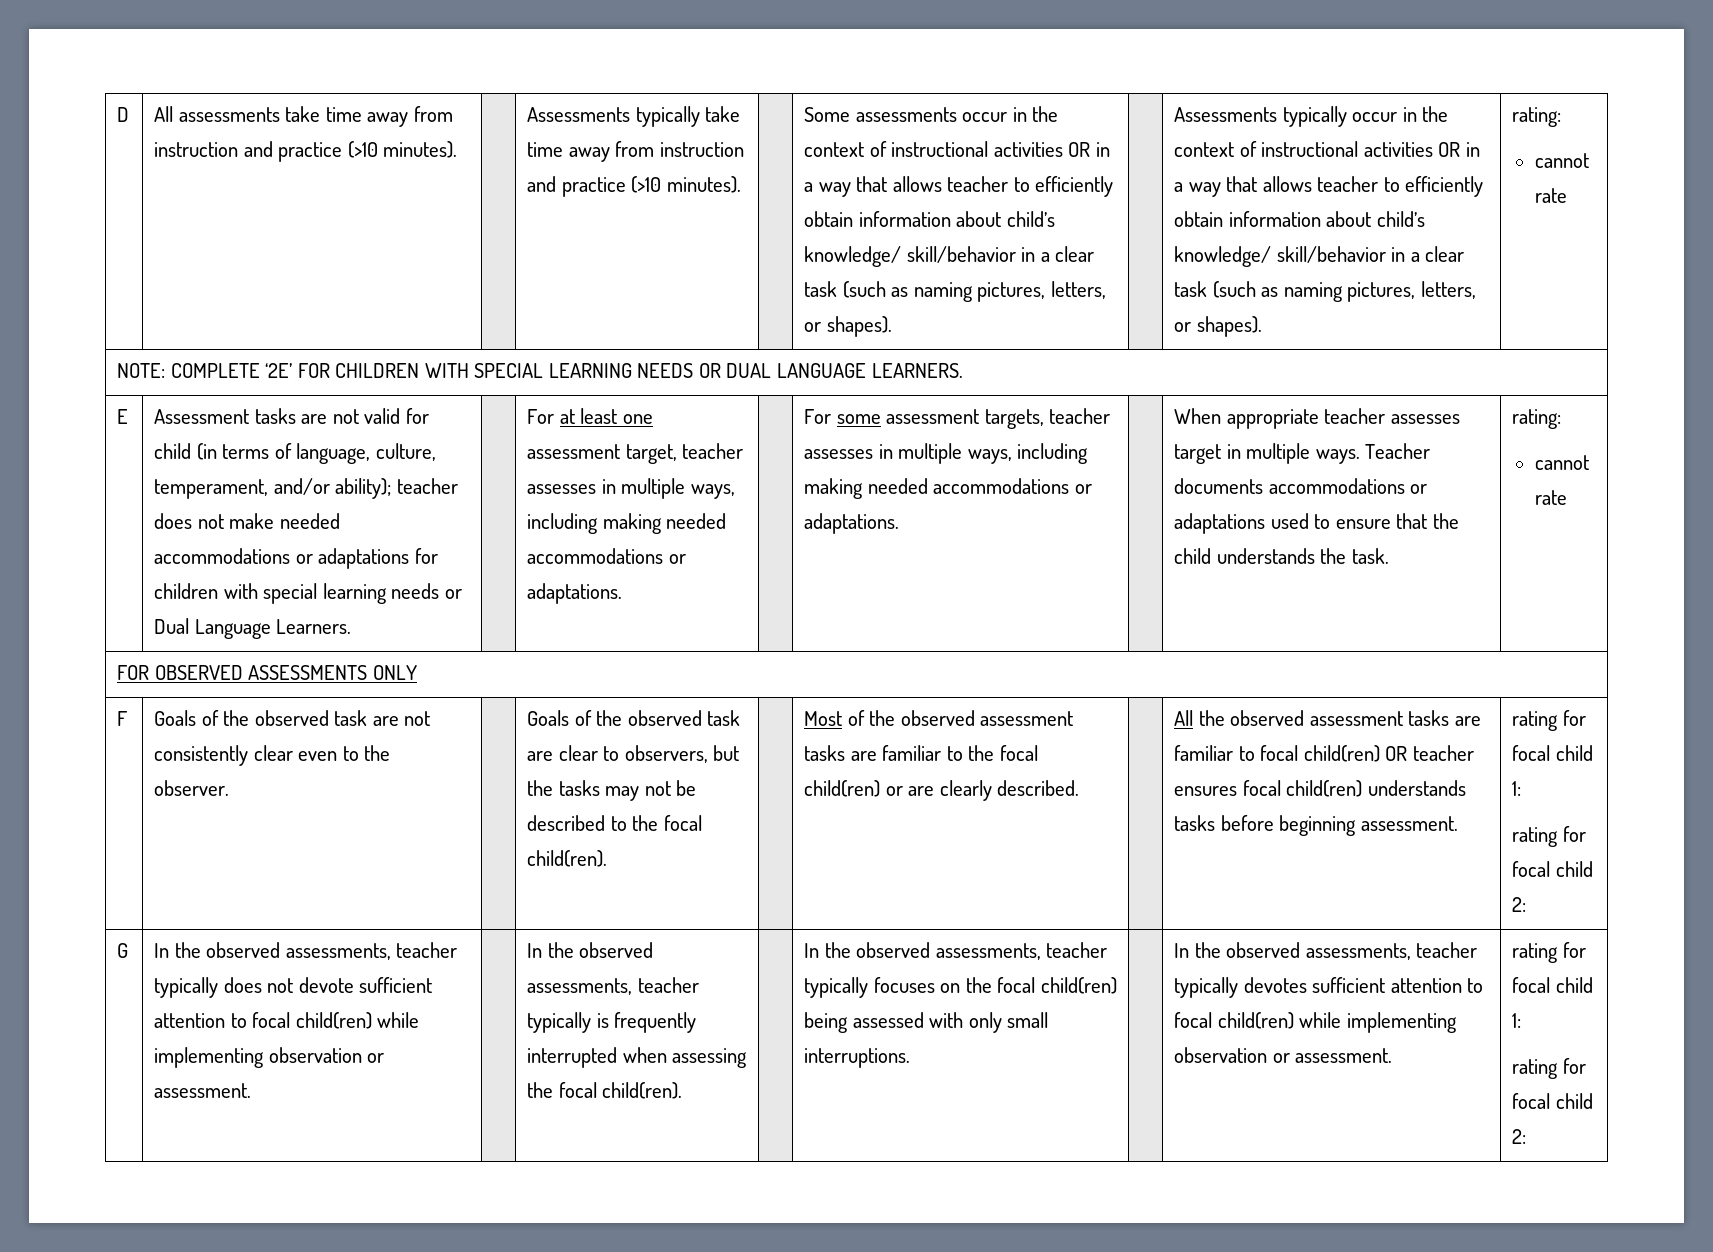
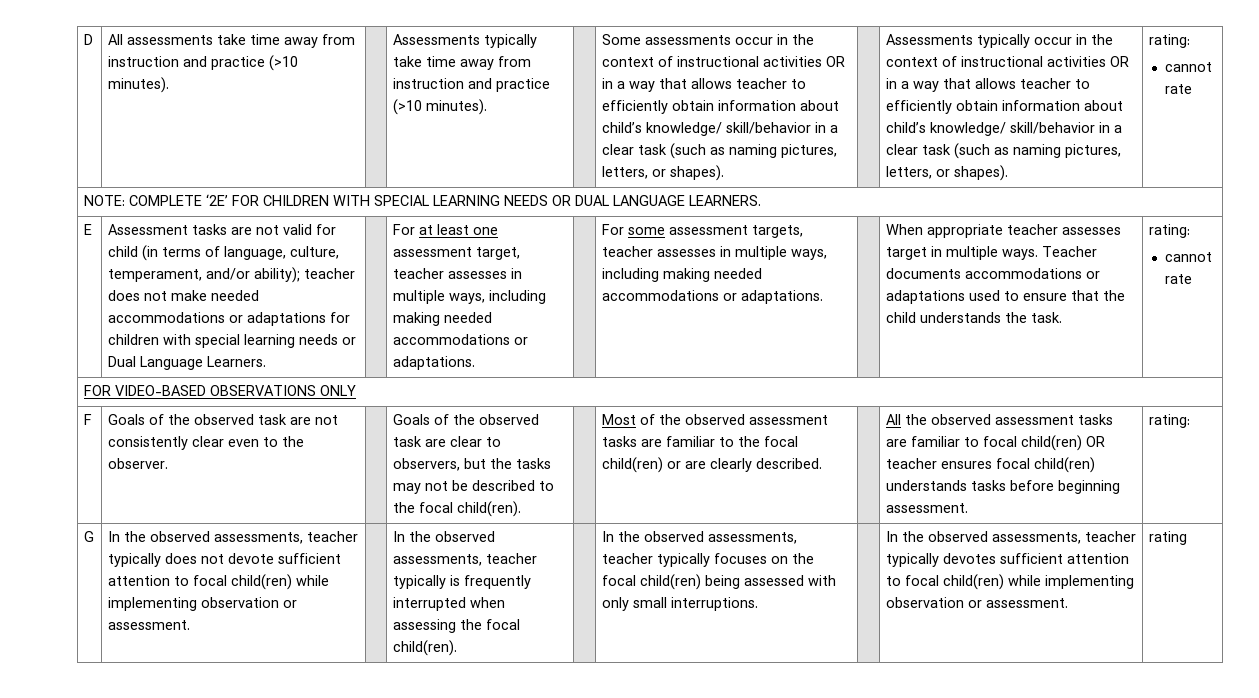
[154,665,368,680] OBSERVED ASSESSMENTS -> [114,385,316,396] VIDEO-BASED OBSERVATIONS
[1512,710,1586,731] [1512,745,1593,761] [1512,781,1522,796] [1512,826,1586,847] [1512,861,1593,877] [1512,897,1527,912] rating for focal child 1: // rating for focal child 2: -> [1148,414,1190,428] rating:
[1562,942,1586,958] [1512,977,1593,993] [1512,1013,1522,1028] [1512,1058,1586,1079] [1512,1093,1593,1109] [1512,1129,1527,1144] for focal child 1: // rating for focal child 2: -> (1187, 538) none

